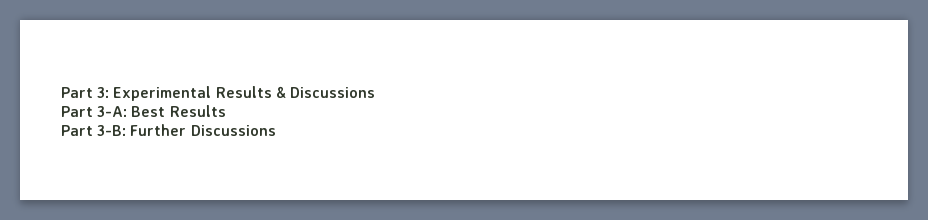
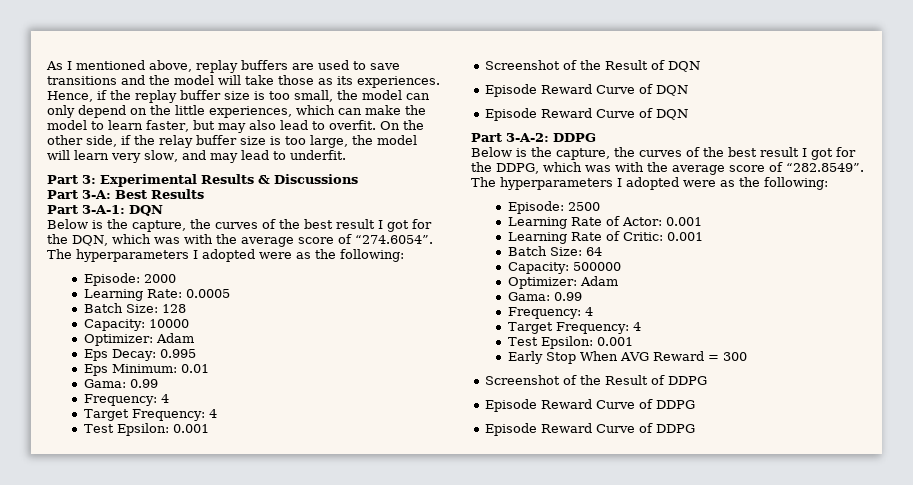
(61, 92) none -> [46,60,400,73] [47,75,440,88] [47,90,430,103] [47,105,426,118] [47,120,424,133] [47,135,417,148] [47,150,346,163] As I mentioned above, replay buffers are used to save transitions and the model will take those as its experiences. Hence, if the replay buffer size is too small, the model can only depend on the little experiences, which can make the model to learn faster, but may also lead to overfit. On the other side, if the relay buffer size is too large, the model will learn very slow, and may lead to underfit. //
[97,124,276,136] 3-B: Further Discussions -> [82,205,163,216] [47,219,432,232] [47,234,433,247] [47,249,404,262] [83,273,176,286] [83,289,230,301] [83,303,186,313] [83,319,189,331] [83,333,194,346] [83,349,196,361] [83,364,209,376] [83,379,158,388] [83,394,169,406] [83,409,217,421] [83,423,209,436] [484,60,700,72] [484,84,688,97] [484,108,688,121] [471,133,596,142] [471,147,856,160] [471,162,864,175] [471,177,828,190] [507,201,600,214] [507,216,702,229] [507,231,703,244] [507,246,602,256] [507,262,621,274] [507,276,618,289] [507,292,582,301] [507,307,593,319] [507,322,641,334] [507,336,633,349] [507,351,747,364] [484,375,707,385] [484,399,695,412] [484,423,695,436] 3-A-1: DQN // Below is the capture, the curves of the best result I got for the DQN, which was with the average score of “274.6054”. The hyperparameters I adopted were as the following: // Episode: 2000 // Learning Rate: 0.0005 // Batch Size: 128 // Capacity: 10000 // Optimizer: Adam // Eps Decay: 0.995 // Eps Minimum: 0.01 // Gama: 0.99 // Frequency: 4 // Target Frequency: 4 // Test Epsilon: 0.001 // Screenshot of the Result of DQN // Episode Reward Curve of DQN // Episode Reward Curve of DQN // Part 3-A-2: DDPG // Below is the capture, the curves of the best result I got for the DDPG, which was with the average score of “282.8549”. The hyperparameters I adopted were as the following: // Episode: 2500 // Learning Rate of Actor: 0.001 // Learning Rate of Critic: 0.001 // Batch Size: 64 // Capacity: 500000 // Optimizer: Adam // Gama: 0.99 // Frequency: 4 // Target Frequency: 4 // Test Epsilon: 0.001 // Early Stop When AVG Reward = 300 // Screenshot of the Result of DDPG // Episode Reward Curve of DDPG // Episode Reward Curve of DDPG

